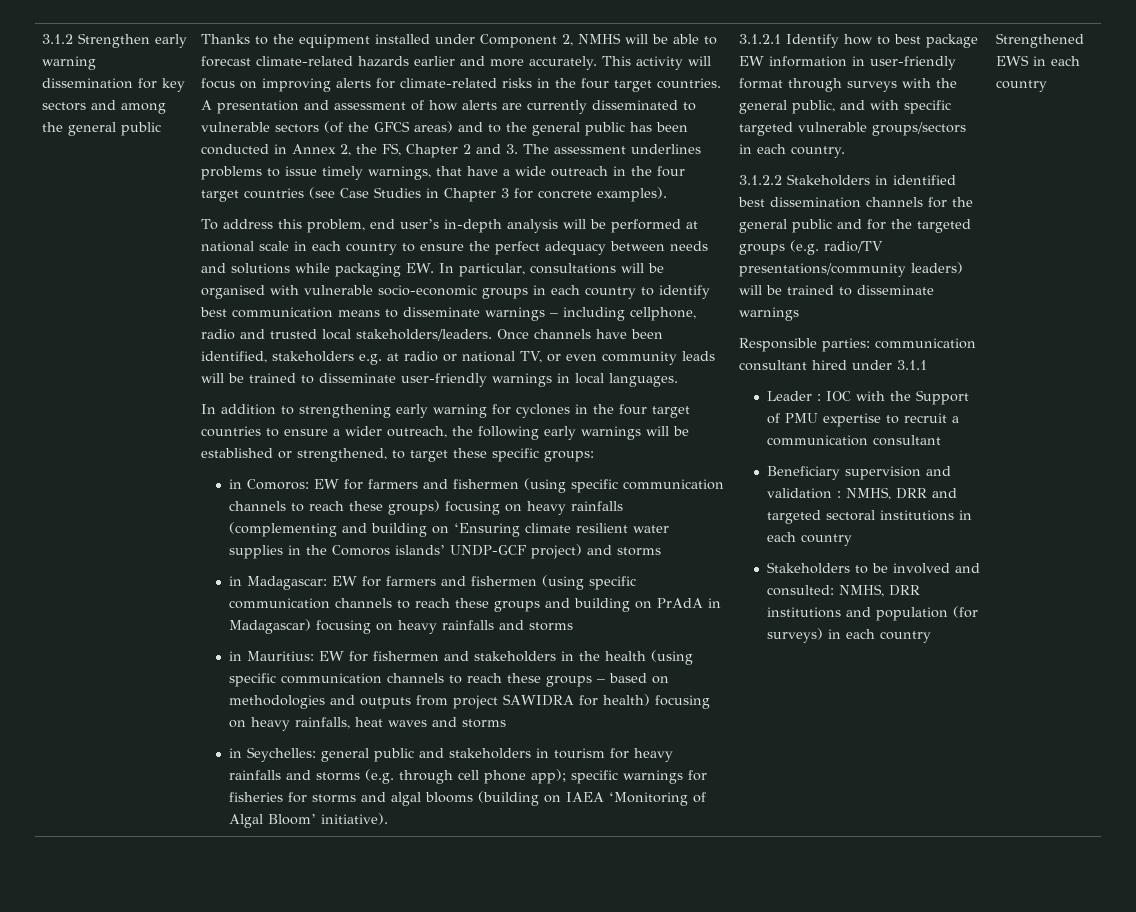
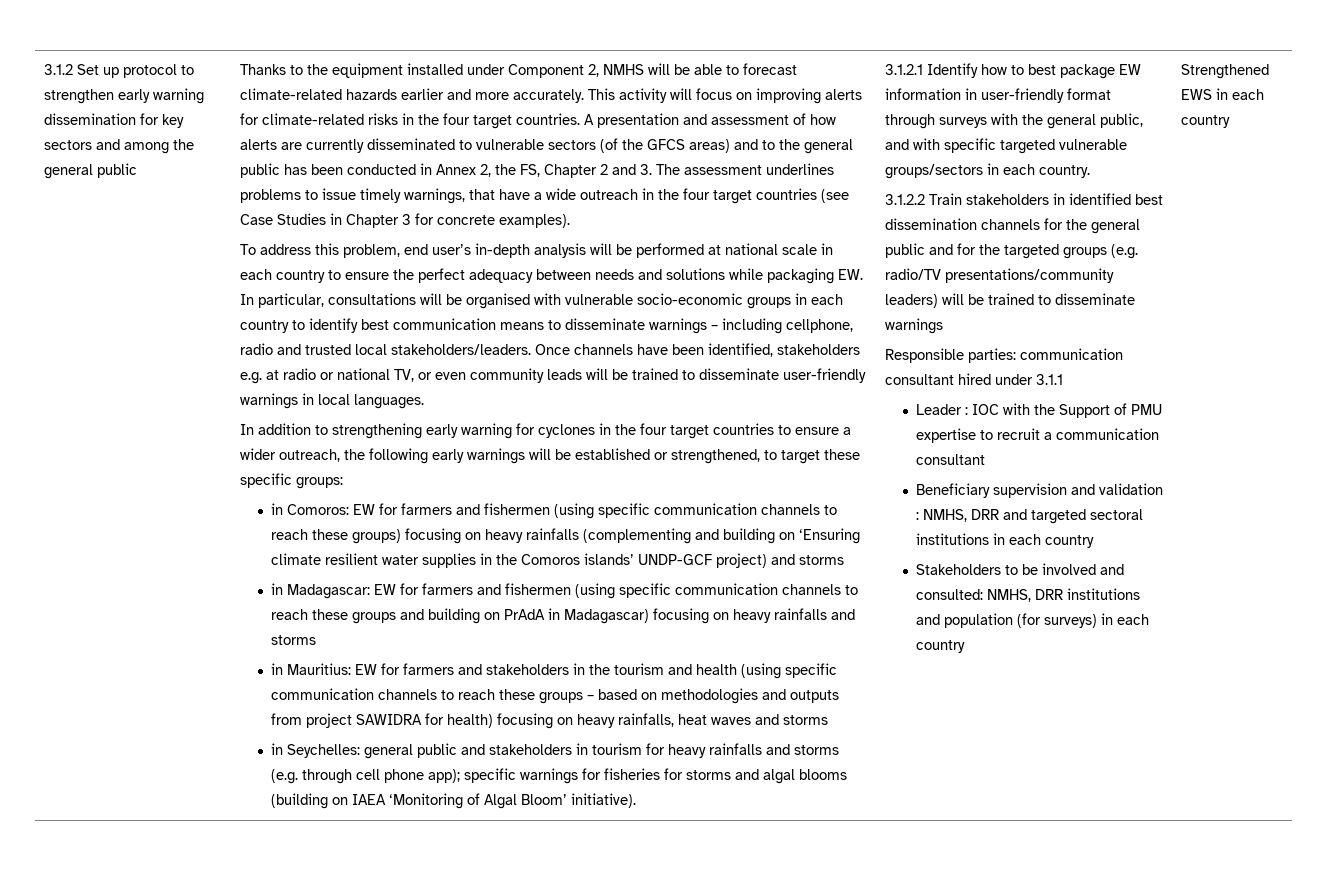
[77,33,150,48] Strengthen -> [76,64,194,78] [43,89,114,104] Set up protocol to strengthen
[373,651,440,661] fishermen -> [403,663,455,675] farmers
(601, 656) none -> [614,663,693,675] tourism and
[786,174,870,186] Stakeholders -> [928,193,1049,205] Train stakeholders

